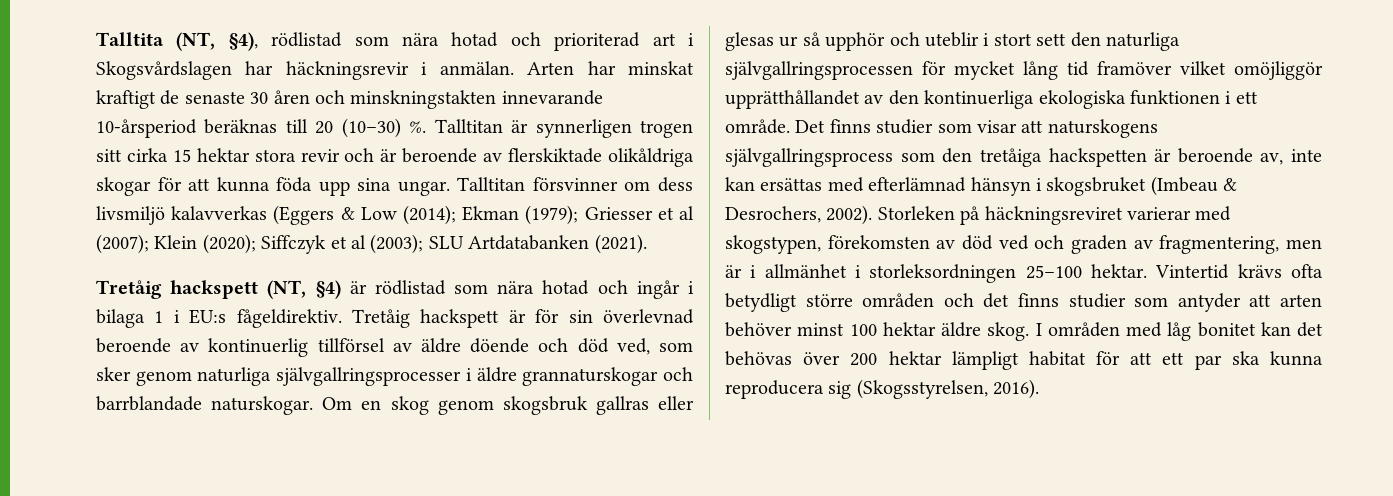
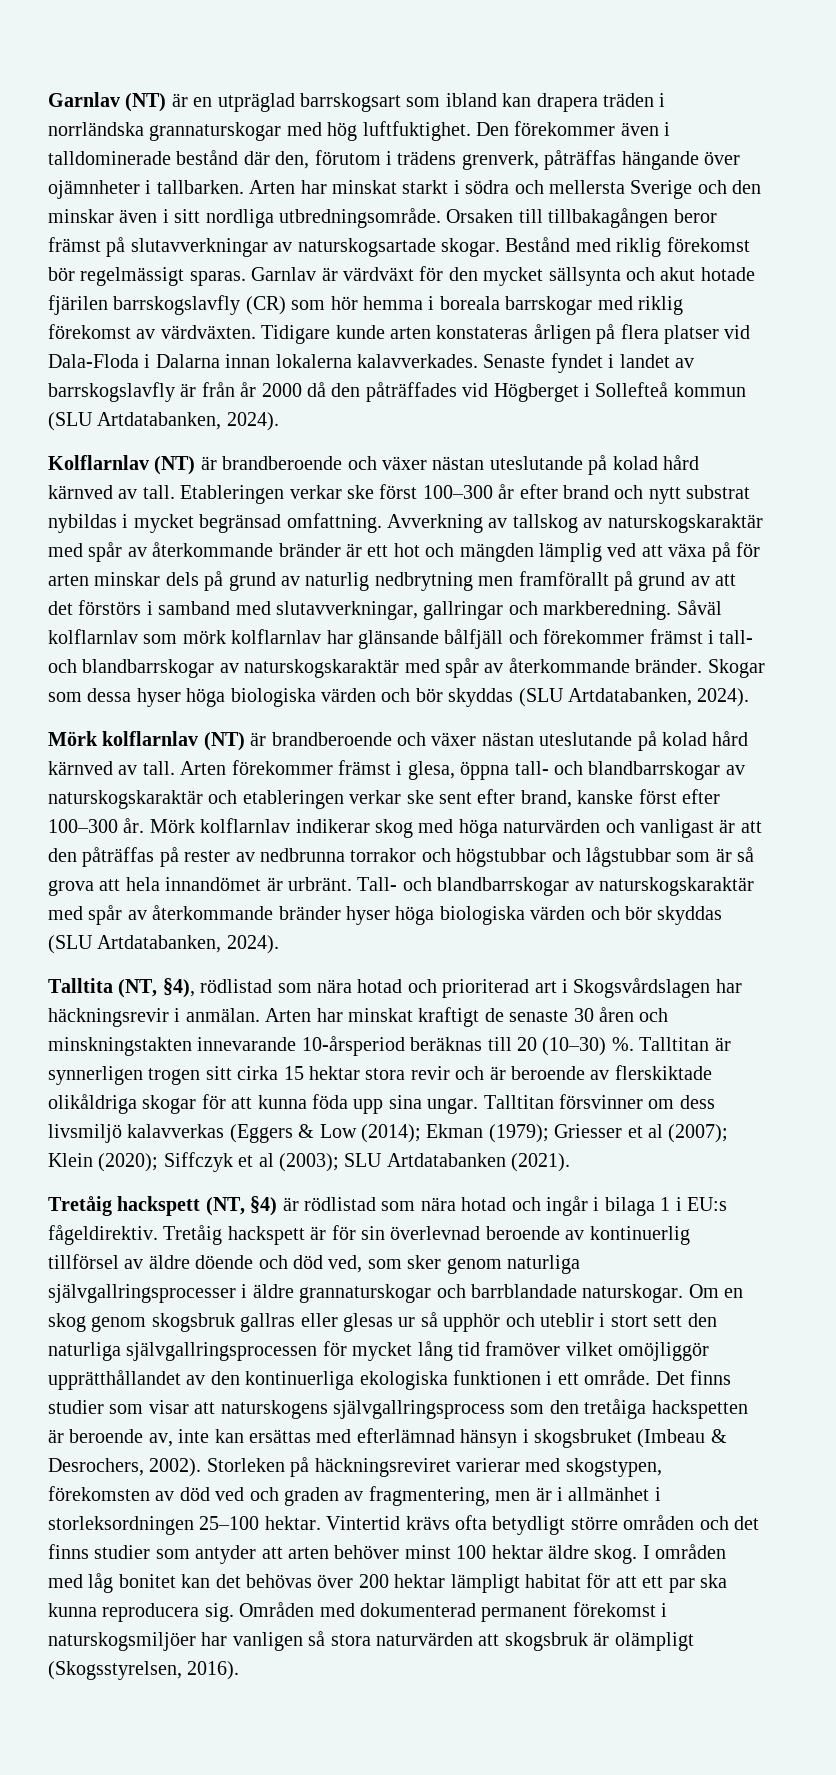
(96, 39) none -> [48,92,666,112] [48,121,671,141] [48,150,740,170] [48,180,762,199] [48,208,717,228] [48,237,750,257] [48,266,755,286] [48,295,683,315] [48,324,751,344] [48,353,694,373] [48,382,746,402] [48,412,279,431] [48,455,699,475] [48,484,751,504] [48,513,763,533] [48,542,760,562] [48,571,737,591] [48,600,722,620] [48,629,754,649] [48,658,765,678] [48,688,750,707] [48,731,749,751] [48,760,745,780] [48,789,720,809] [48,818,762,838] [48,847,755,867] [48,877,754,896] [48,905,723,925] [48,935,279,954] Garnlav (NT) är en utpräglad barrskogsart som ibland kan drapera träden i norrländska grannaturskogar med hög luftfuktighet. Den förekommer även i talldominerade bestånd där den, förutom i trädens grenverk, påträffas hängande över ojämnheter i tallbarken. Arten har minskat starkt i södra och mellersta Sverige och den minskar även i sitt nordliga utbredningsområde. Orsaken till tillbakagången beror främst på slutavverkningar av naturskogsartade skogar. Bestånd med riklig förekomst bör regelmässigt sparas. Garnlav är värdväxt för den mycket sällsynta och akut hotade fjärilen barrskogslavfly (CR) som hör hemma i boreala barrskogar med riklig förekomst av värdväxten. Tidigare kunde arten konstateras årligen på flera platser vid Dala-Floda i Dalarna innan lokalerna kalavverkades. Senaste fyndet i landet av barrskogslavfly är från år 2000 då den påträffades vid Högberget i Sollefteå kommun (SLU Artdatabanken, 2024). // Kolflarnlav (NT) är brandberoende och växer nästan uteslutande på kolad hård kärnved av tall. Etableringen verkar ske först 100–300 år efter brand och nytt substrat nybildas i mycket begränsad omfattning. Avverkning av tallskog av naturskogskaraktär med spår av återkommande bränder är ett hot och mängden lämplig ved att växa på för arten minskar dels på grund av naturlig nedbrytning men framförallt på grund av att det förstörs i samband med slutavverkningar, gallringar och markberedning. Såväl kolflarnlav som mörk kolflarnlav har glänsande bålfjäll och förekommer främst i tall- och blandbarrskogar av naturskogskaraktär med spår av återkommande bränder. Skogar som dessa hyser höga biologiska värden och bör skyddas (SLU Artdatabanken, 2024). // Mörk kolflarnlav (NT) är brandberoende och växer nästan uteslutande på kolad hård kärnved av tall. Arten förekommer främst i glesa, öppna tall- och blandbarrskogar av naturskogskaraktär och etableringen verkar ske sent efter brand, kanske först efter 100–300 år. Mörk kolflarnlav indikerar skog med höga naturvärden och vanligast är att den påträffas på rester av nedbrunna torrakor och högstubbar och lågstubbar som är så grova att hela innandömet är urbränt. Tall- och blandbarrskogar av naturskogskaraktär med spår av återkommande bränder hyser höga biologiska värden och bör skyddas (SLU Artdatabanken, 2024). //
[828,381,852,399] sig -> [204,1602,668,1622] [48,1631,694,1651] sig. Områden med dokumenterad permanent förekomst i naturskogsmiljöer har vanligen så stora naturvärden att skogsbruk är olämpligt

